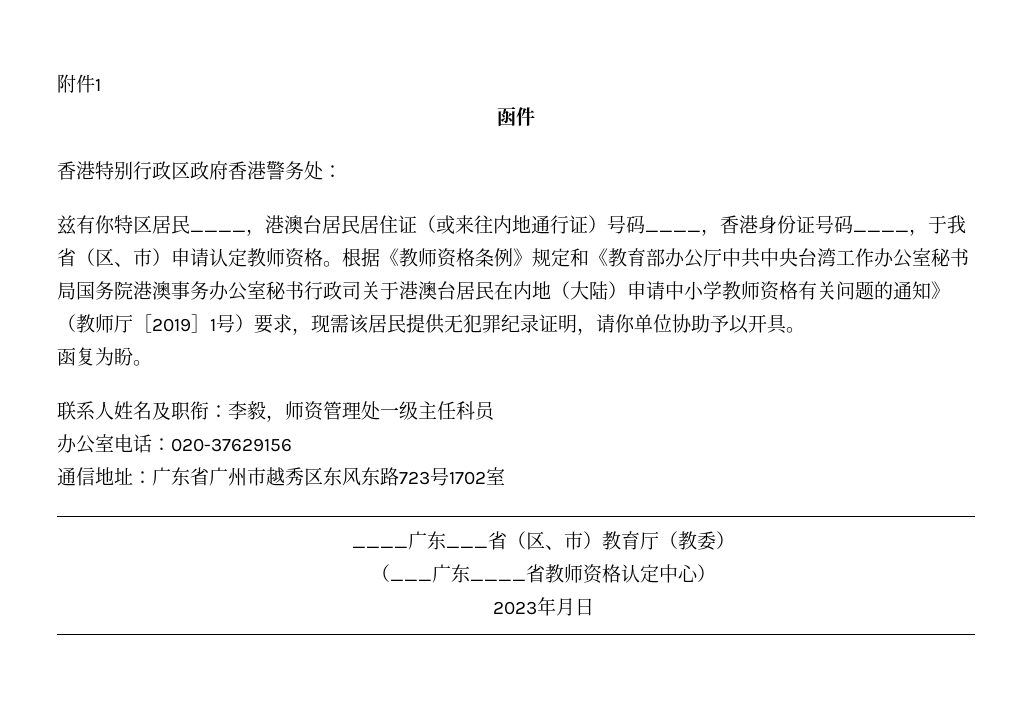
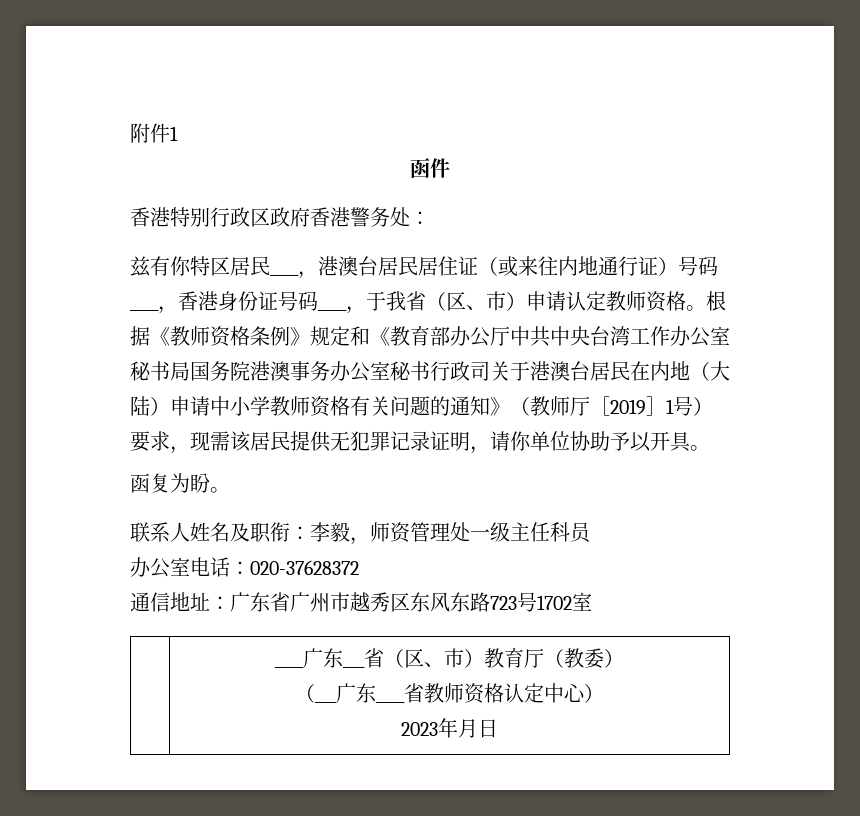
[501,314,520,332] 纪 -> [390,431,410,450] 记
[171,438,292,452] 020-37629156 -> [250,560,359,575] 020-37628372

